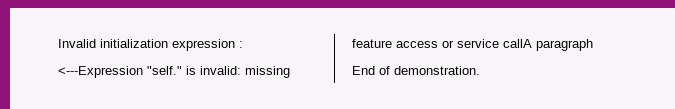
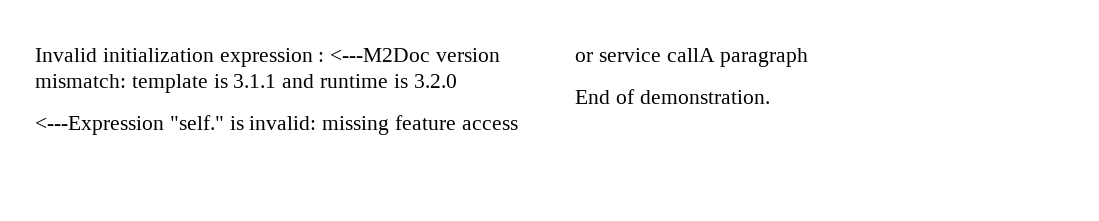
(243, 44) none -> [330,48,501,62] [35,74,457,93] <---M2Doc version mismatch: template is 3.1.1 and runtime is 3.2.0

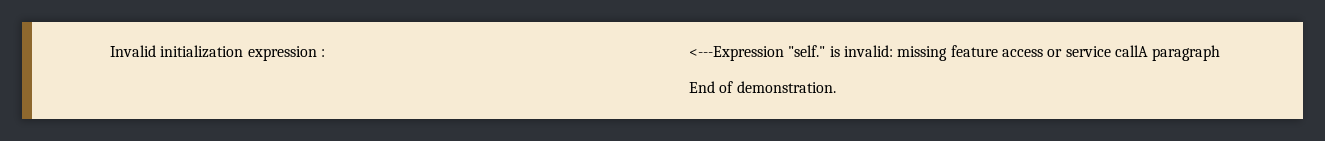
[330,48,501,62] [35,74,457,93] <---M2Doc version mismatch: template is 3.1.1 and runtime is 3.2.0 -> (325, 53) none

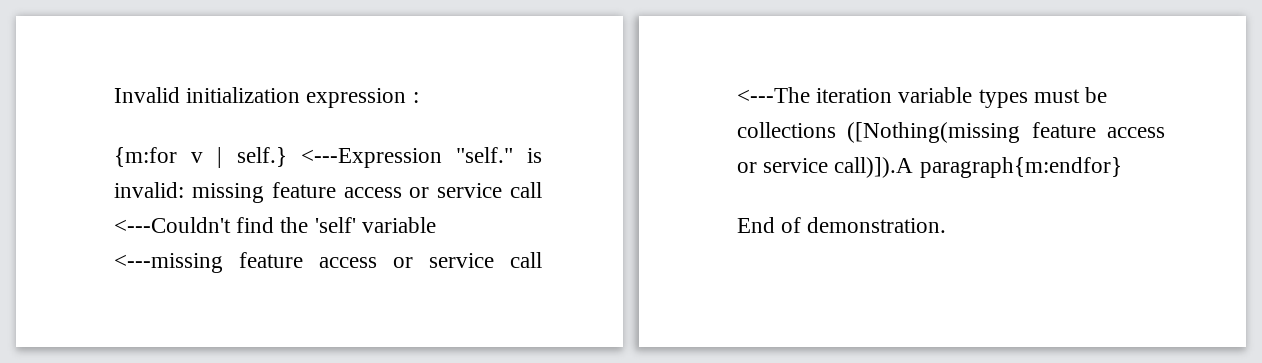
(325, 53) none -> [114,147,287,168] {m:for v | self.}
[1114,45,1221,61] callA paragraph -> [509,182,542,198] [114,217,436,233] [114,252,542,273] [737,87,1108,108] [737,122,1165,143] [737,157,1122,178] call <---Couldn't find the 'self' variable <---missing feature access or service call <---The iteration variable types must be collections ([Nothing(missing feature access or service call)]).A paragraph{m:endfor}

